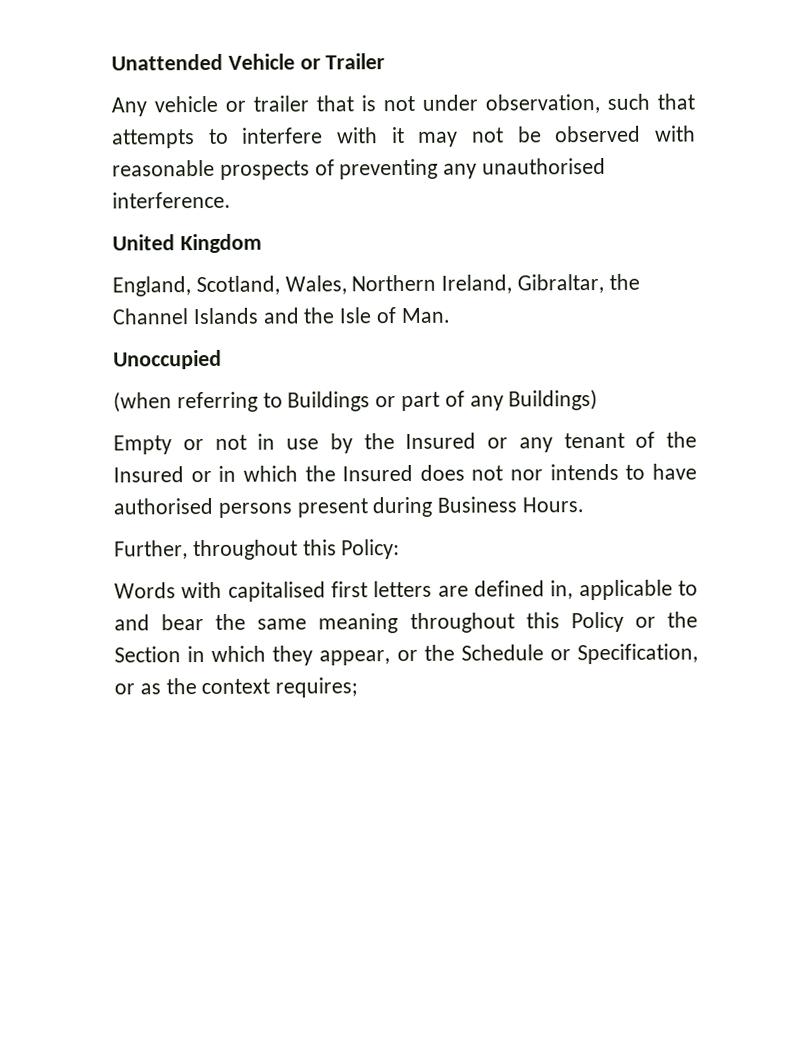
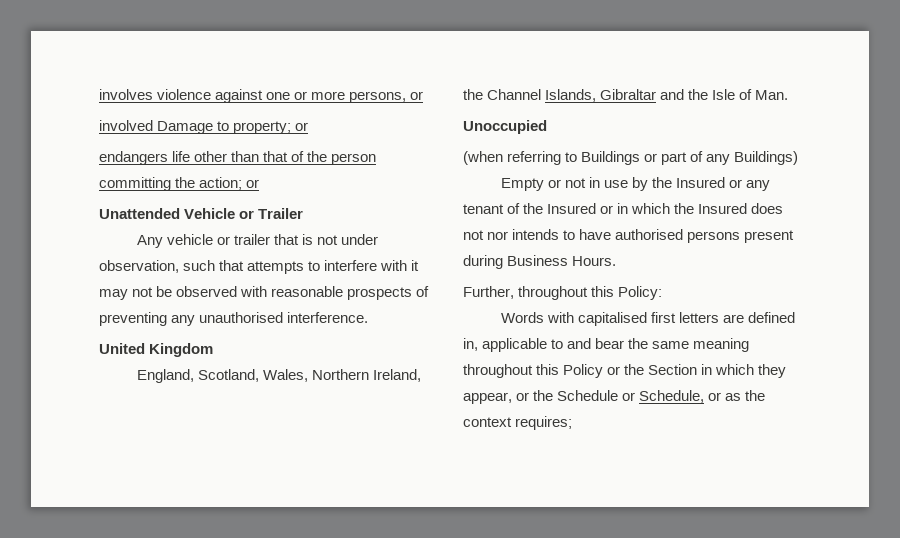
(111, 62) none -> [99,89,424,103] [99,120,309,134] [99,151,377,165] [99,177,260,191] involves violence against one or more persons, or // involved Damage to property; or // endangers life other than that of the person committing the action; or //
[517,273,605,294] Gibraltar, -> (421, 375) none
[192,307,258,325] Islands -> [545,89,657,102] Islands, Gibraltar
[576,643,698,665] Specification, -> [639,390,705,403] Schedule,

